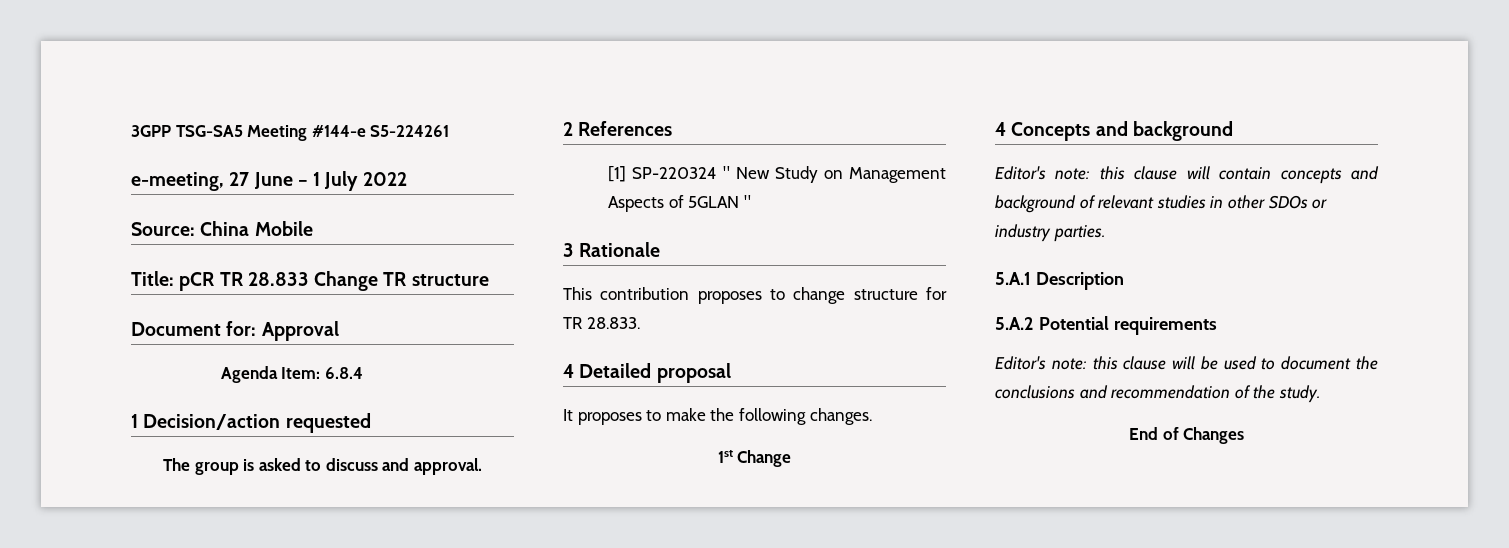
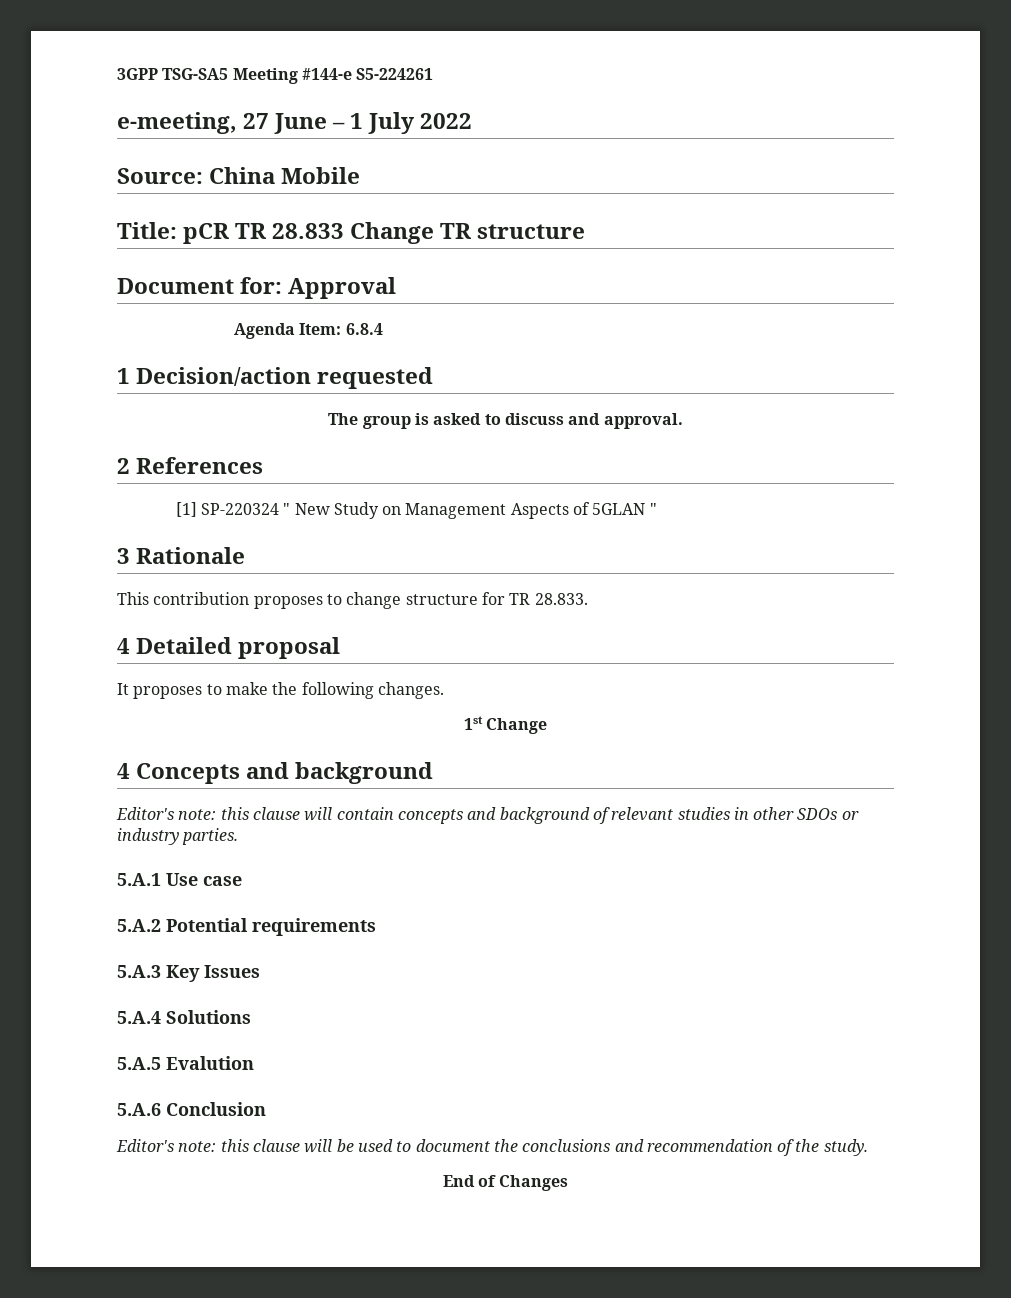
[1035,272,1124,290] Description -> [166,873,242,886] Use case
(1217, 326) none -> [117,965,260,982] [117,1010,251,1024] [117,1056,254,1070] [117,1102,266,1116] // 5.A.3 Key Issues // 5.A.4 Solutions // 5.A.5 Evalution // 5.A.6 Conclusion

